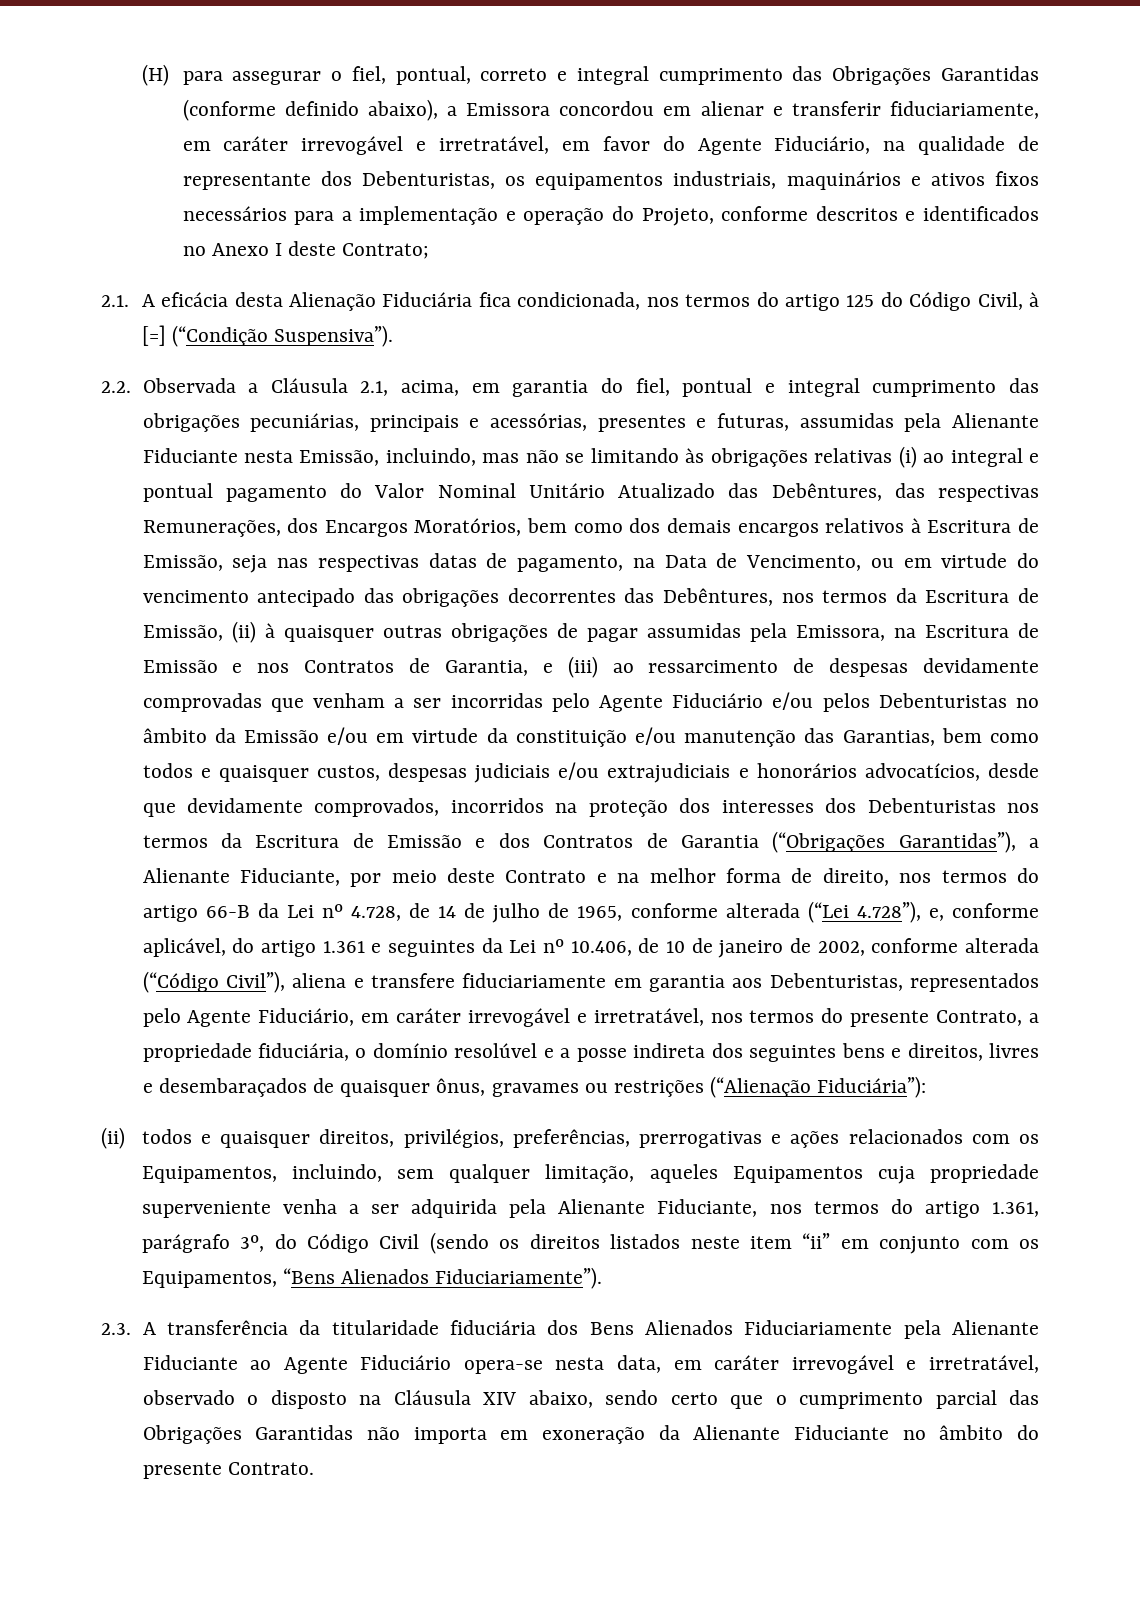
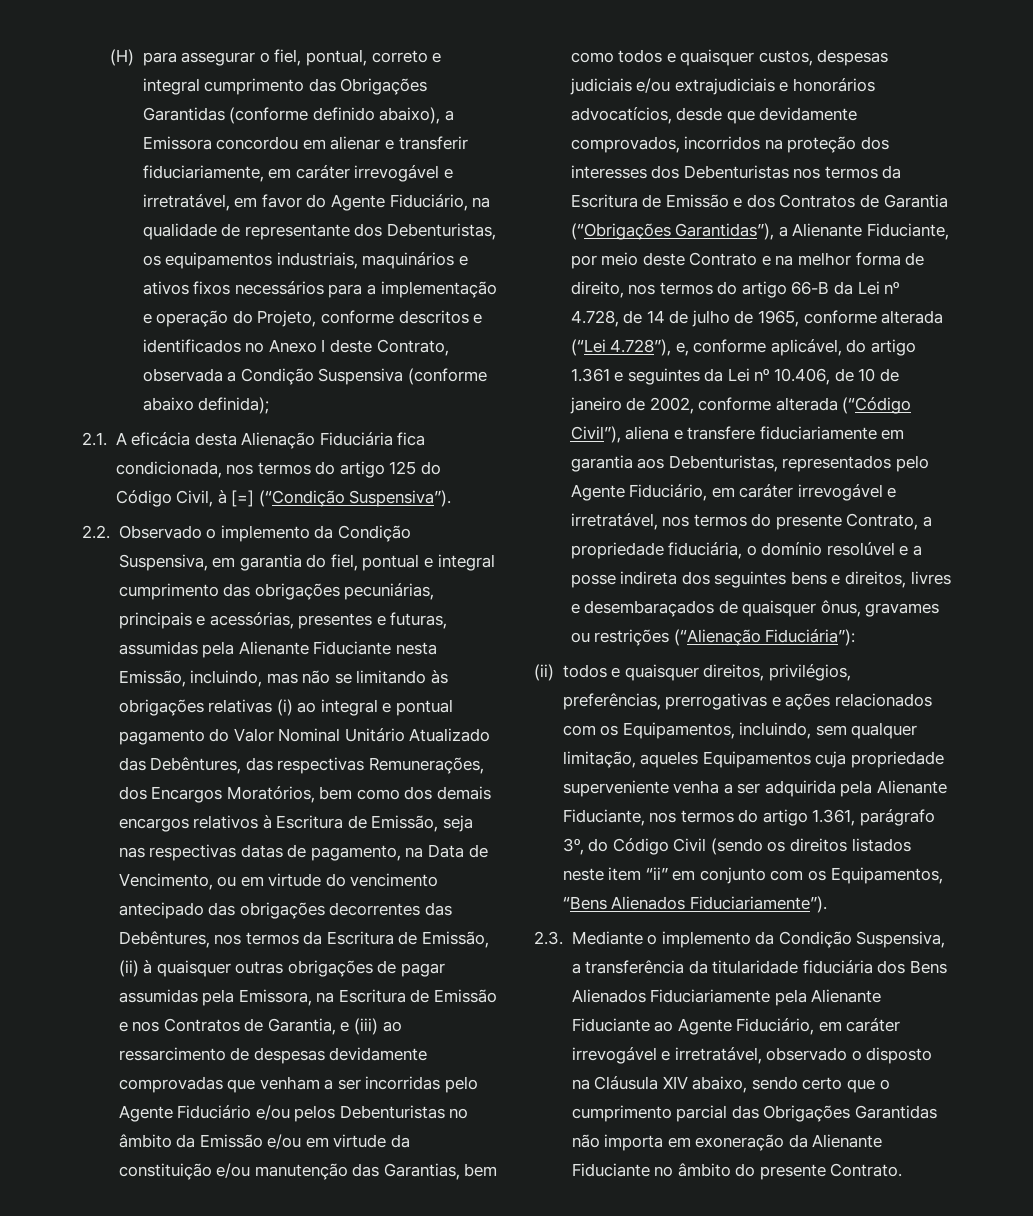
[342,243,430,259] Contrato; -> [376,339,449,356] [142,368,487,385] [142,397,270,414] Contrato, observada a Condição Suspensiva (conforme abaixo definida);
[142,378,460,396] Observada a Cláusula 2.1, acima, -> [118,525,411,542] [118,554,208,571] Observado o implemento da Condição Suspensiva,
[142,1322,156,1335] A -> [571,931,946,948] [571,963,581,974] Mediante o implemento da Condição Suspensiva, a
[360,1355,662,1374] Fiduciário opera-se nesta data, -> [736,1018,815,1035] Fiduciário,

